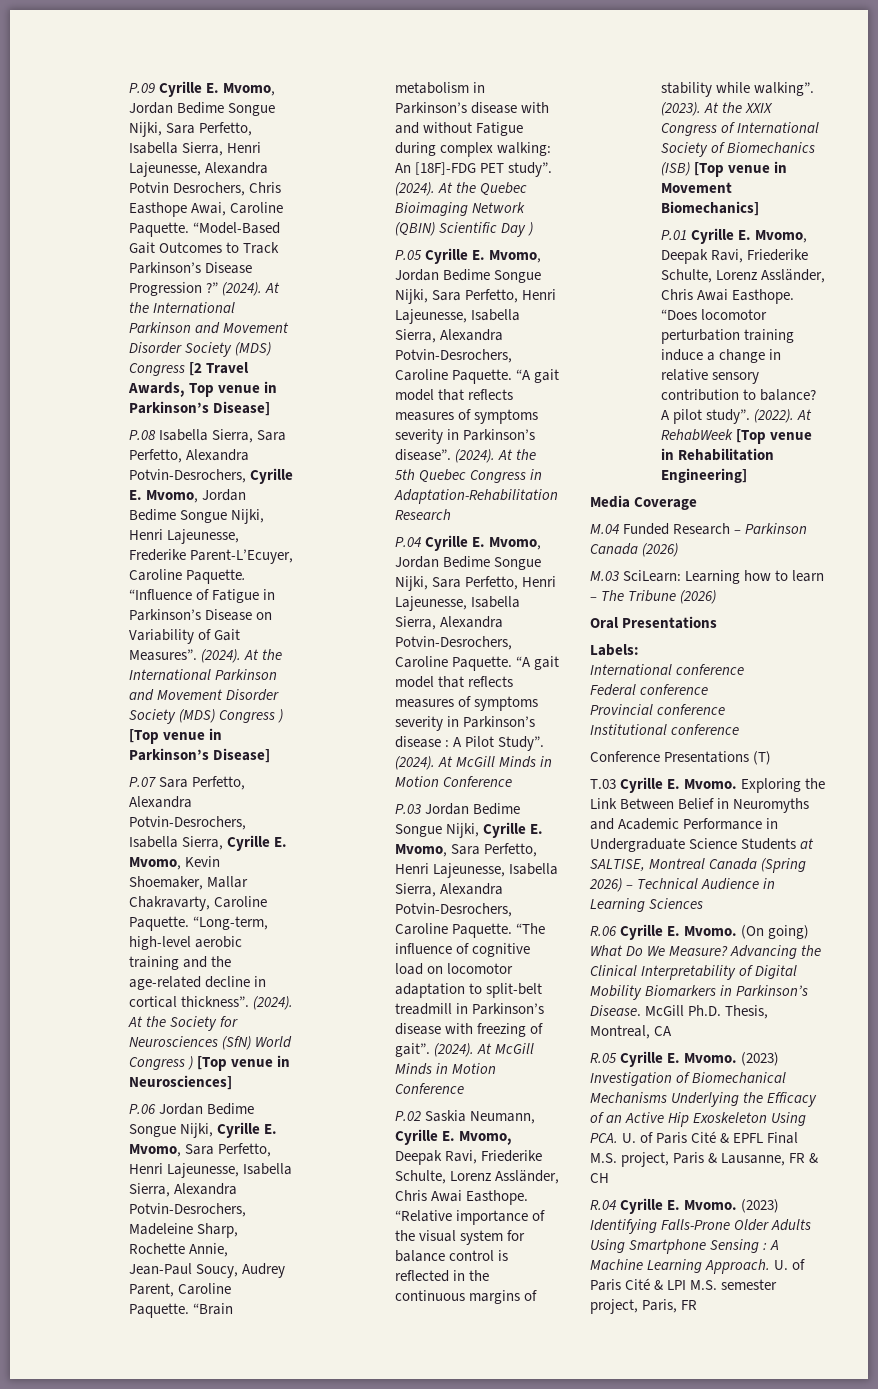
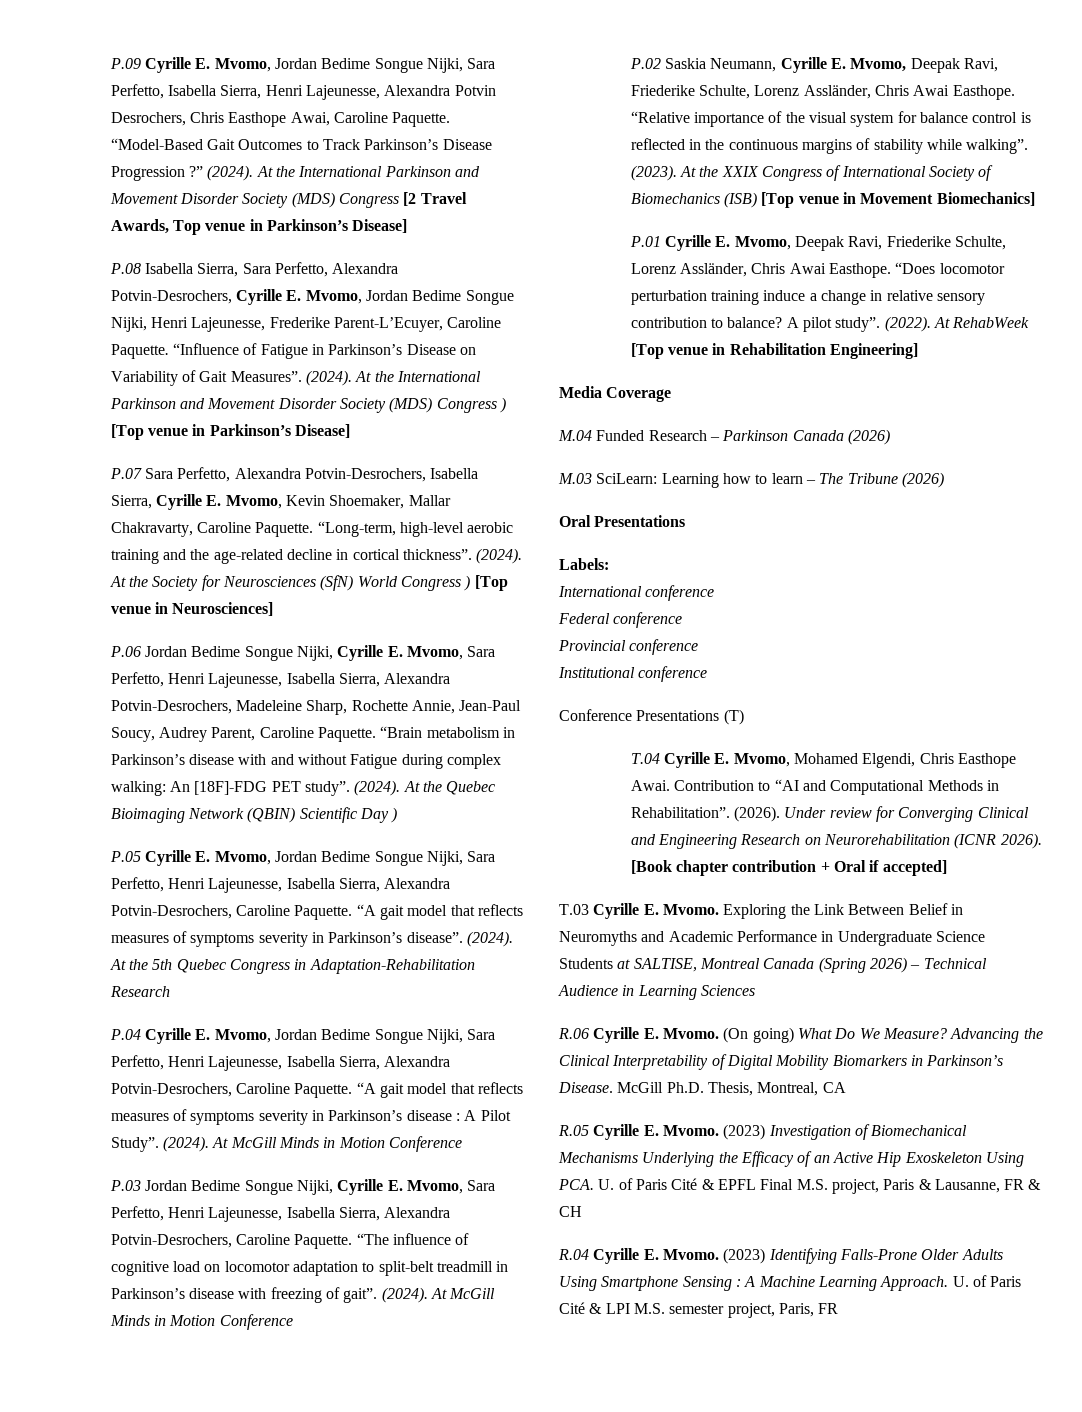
(772, 758) none -> [630,752,1016,768] [630,779,999,795] [630,806,1029,822] [630,833,1042,849] [630,860,947,876] // T.04 Cyrille E. Mvomo, Mohamed Elgendi, Chris Easthope Awai. Contribution to “AI and Computational Methods in Rehabilitation”. (2026). Under review for Converging Clinical and Engineering Research on Neurorehabilitation (ICNR 2026). [Book chapter contribution + Oral if accepted]

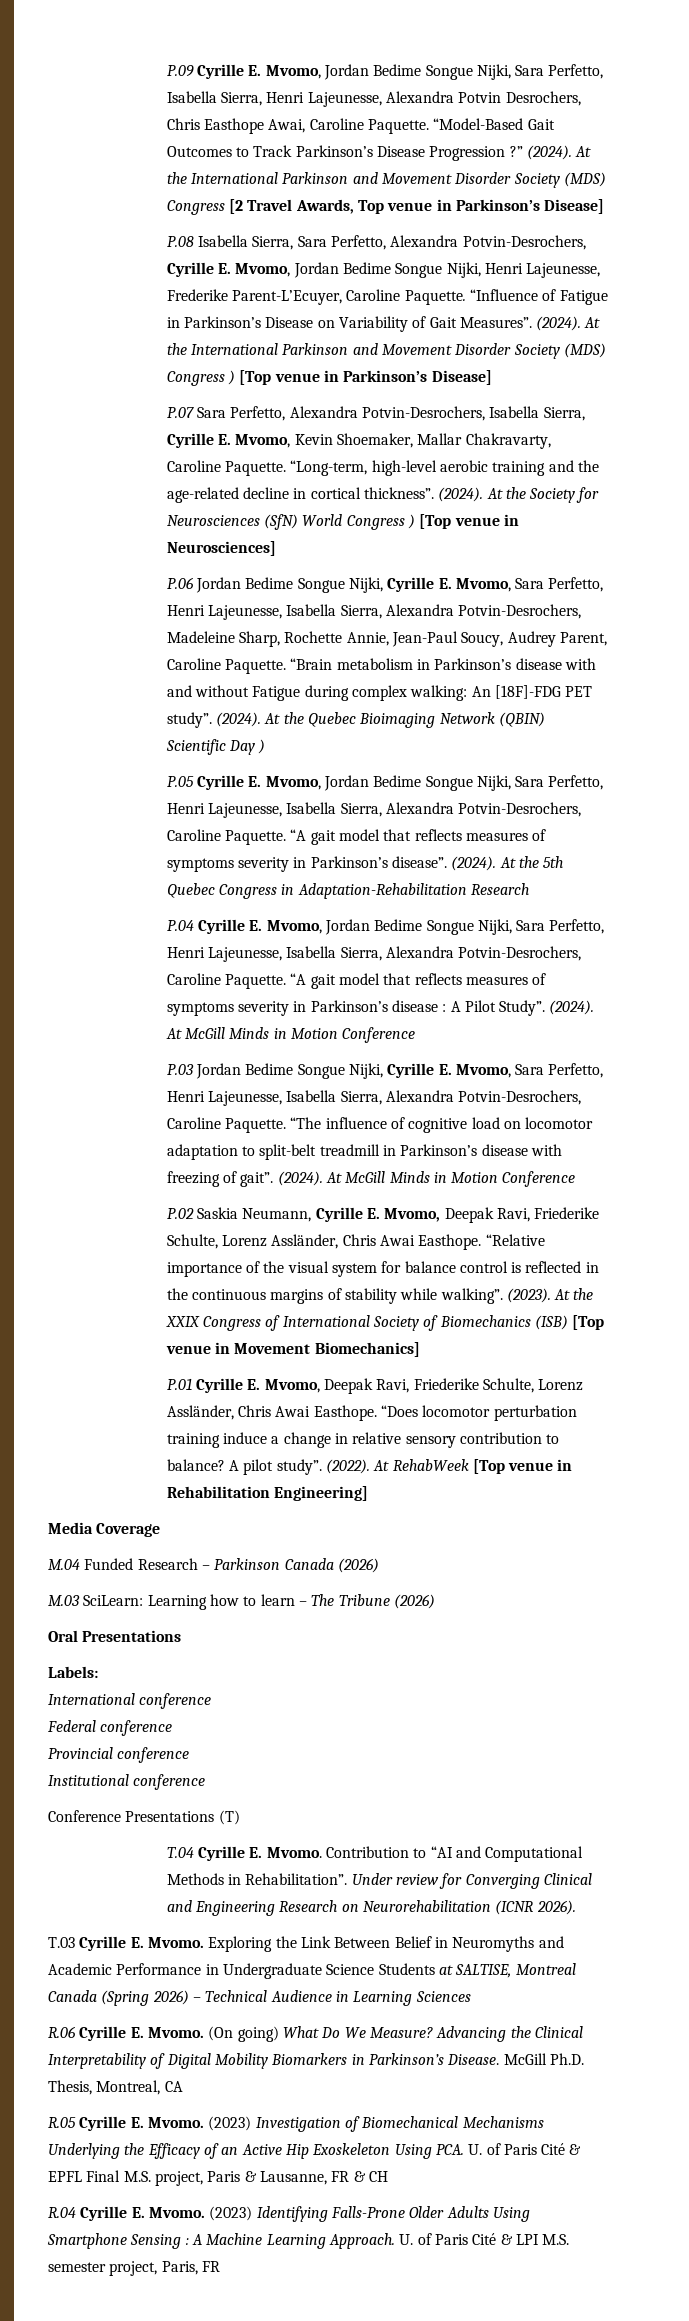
[733,753,1016,768] [630,780,670,791] Mvomo, Mohamed Elgendi, Chris Easthope Awai. -> [266,1847,322,1858] Mvomo.
[734,806,781,822] (2026). -> (348, 1879) none
[630,860,947,876] [Book chapter contribution + Oral if accepted] -> (576, 1907) none

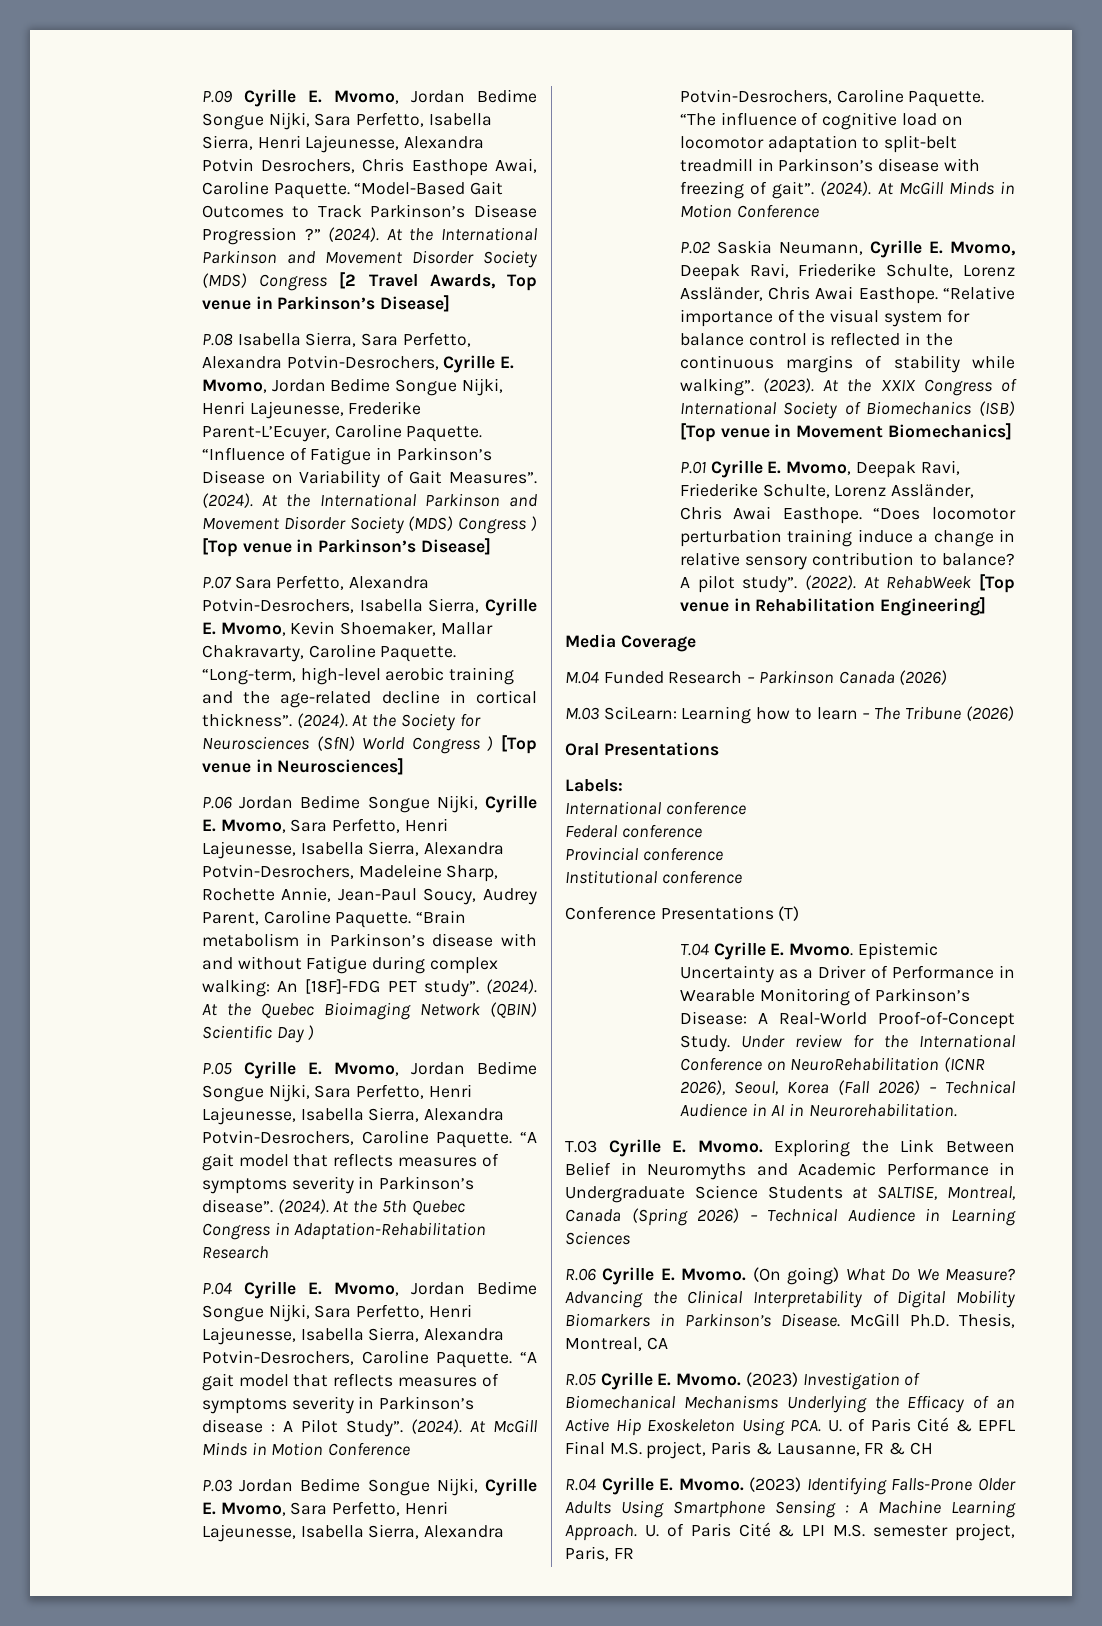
[325,1846,584,1862] [166,1873,592,1889] [166,1900,576,1916] Contribution to “AI and Computational Methods in Rehabilitation”. Under review for Converging Clinical and Engineering Research on Neurorehabilitation (ICNR 2026). -> [857,942,938,960] [679,965,1015,983] [679,988,971,1006] [679,1011,1015,1029] [679,1034,1015,1052] [679,1057,986,1072] [679,1080,1015,1095] [679,1103,957,1117] Epistemic Uncertainty as a Driver of Performance in Wearable Monitoring of Parkinson’s Disease: A Real-World Proof-of-Concept Study. Under review for the International Conference on NeuroRehabilitation (ICNR 2026), Seoul, Korea (Fall 2026) – Technical Audience in AI in Neurorehabilitation.
[515,1963,576,1975] Montreal -> [947,1186,1015,1200] Montreal,

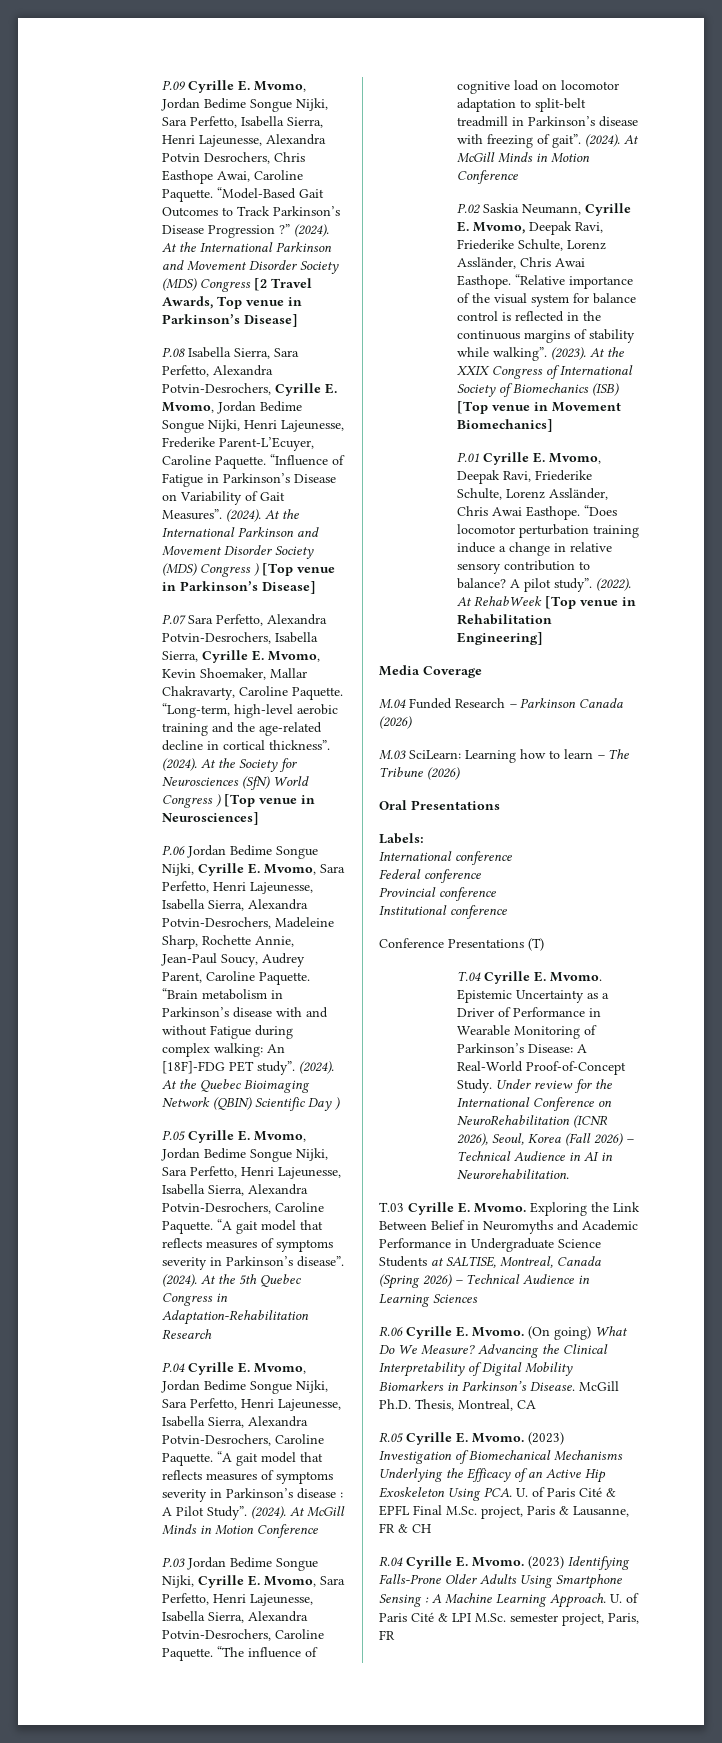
[609,1442,642,1455] M.S. -> [446,1506,477,1515] M.Sc.
[833,1524,866,1537] M.S. -> [475,1613,506,1622] M.Sc.

